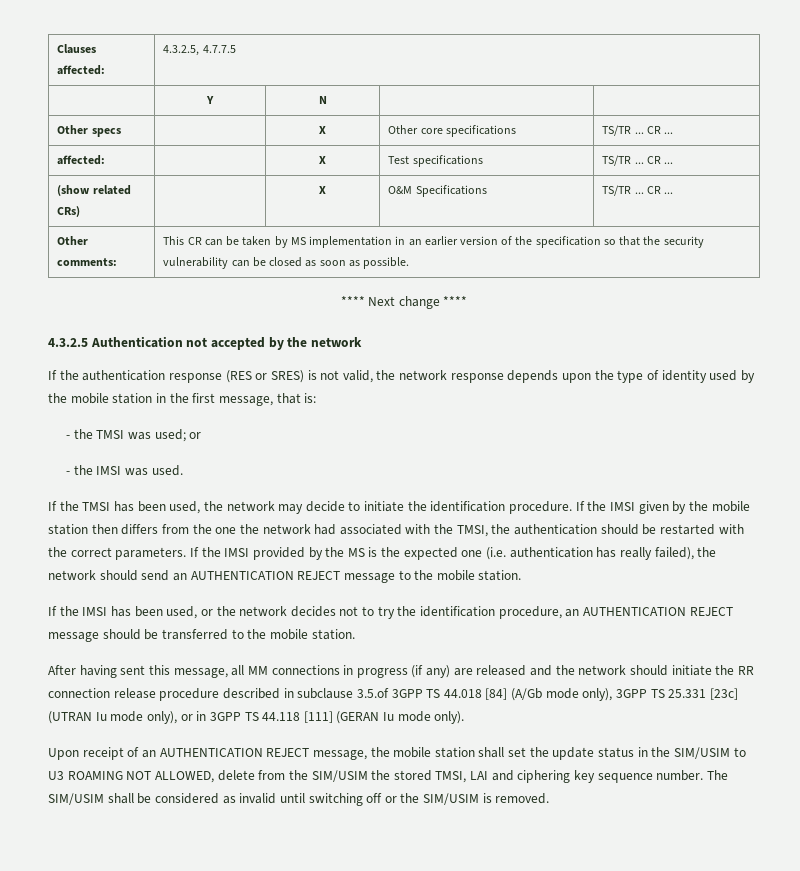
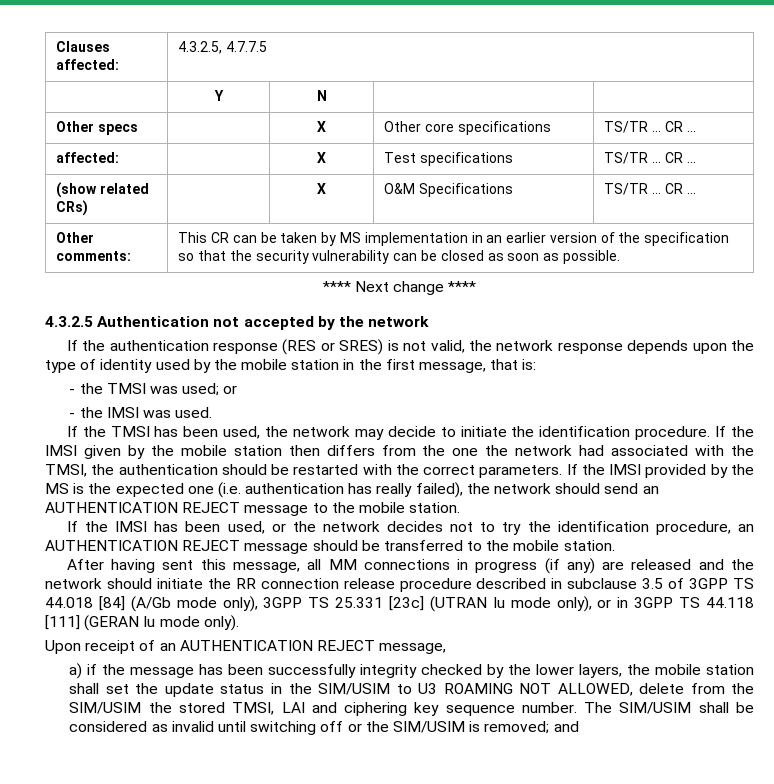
[356,688,389,698] 3.5.of -> [642,578,685,589] 3.5 of
(367, 755) none -> [69,663,623,679] // a) if the message has been successfully integrity checked by the lower layers,
[495,793,550,804] removed. -> [484,721,579,734] removed; and

